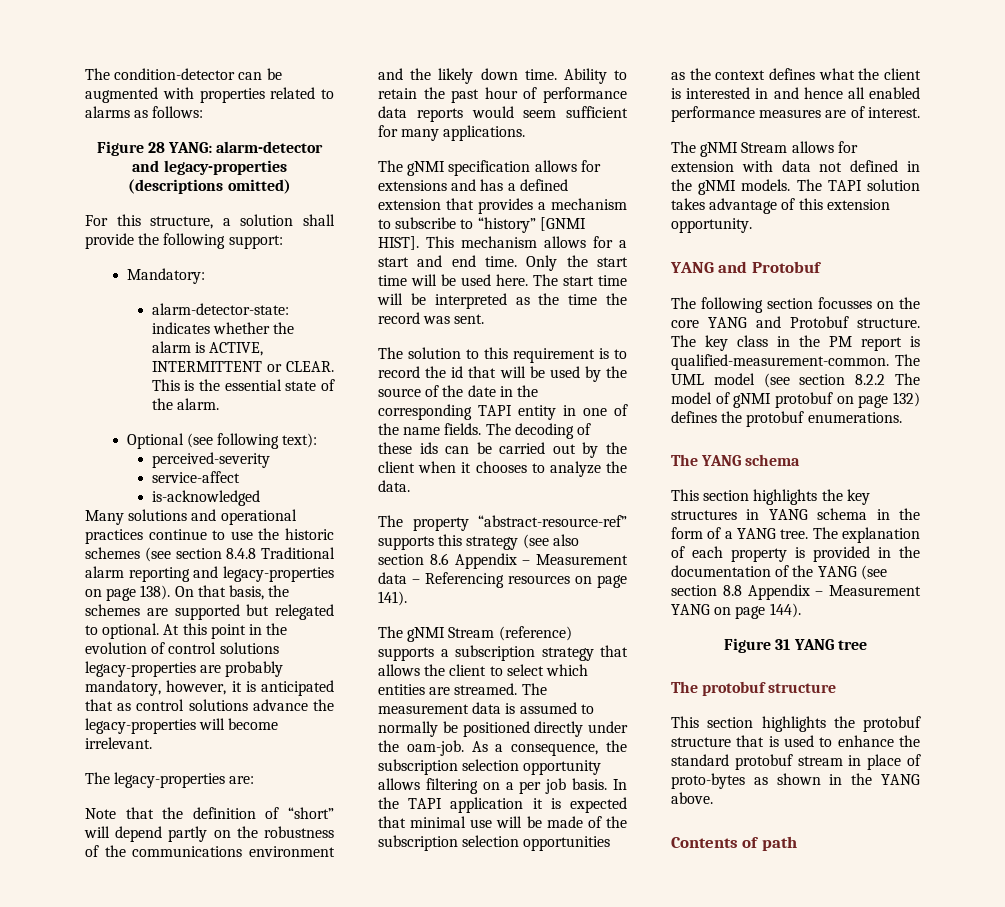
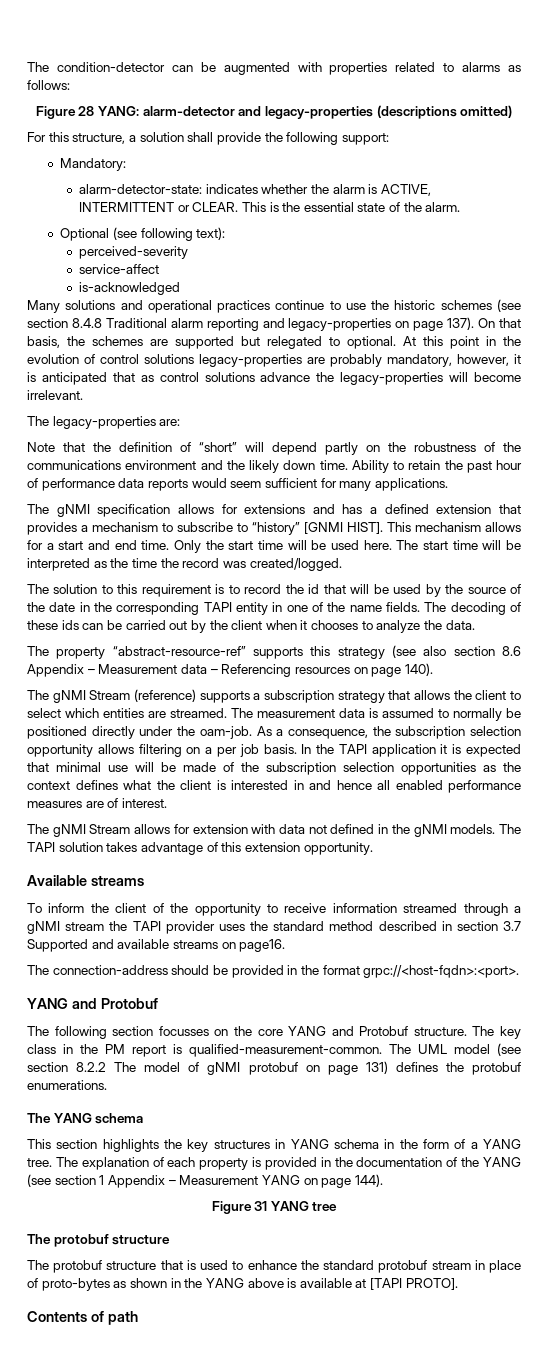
[140,585,171,600] 138). -> [447,317,475,330] 137).
[454,314,485,324] sent. -> [249,558,342,571] created/logged.
[378,591,407,606] 141). -> [404,663,433,676] 140).
(752, 225) none -> [27,875,144,886] [27,903,521,916] [27,921,521,934] [27,939,286,952] [27,965,520,978] // Available streams // To inform the client of the opportunity to receive information streamed through a gNMI stream the TAPI provider uses the standard method described in section 3.7 Supported and available streams on page16. // The connection-address should be provided in the format grpc://<host-fqdn>:<port>.
[893,392,920,407] 132) -> [365,1061,388,1074] 131)
[722,585,742,596] 8.8 -> [99,1175,105,1185] 1
[671,716,855,732] This section highlights the -> [27,1260,49,1270] The
[671,792,713,804] above. -> [247,1278,458,1290] above is available at [TAPI PROTO].

